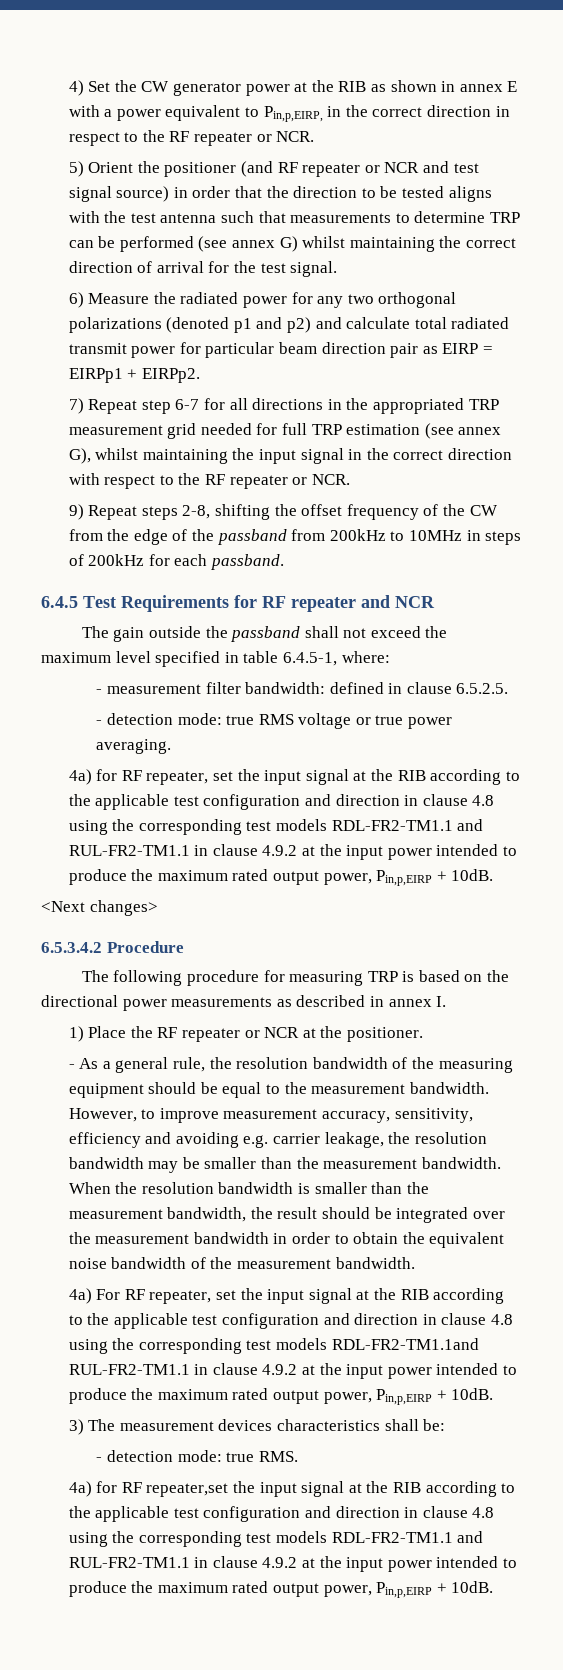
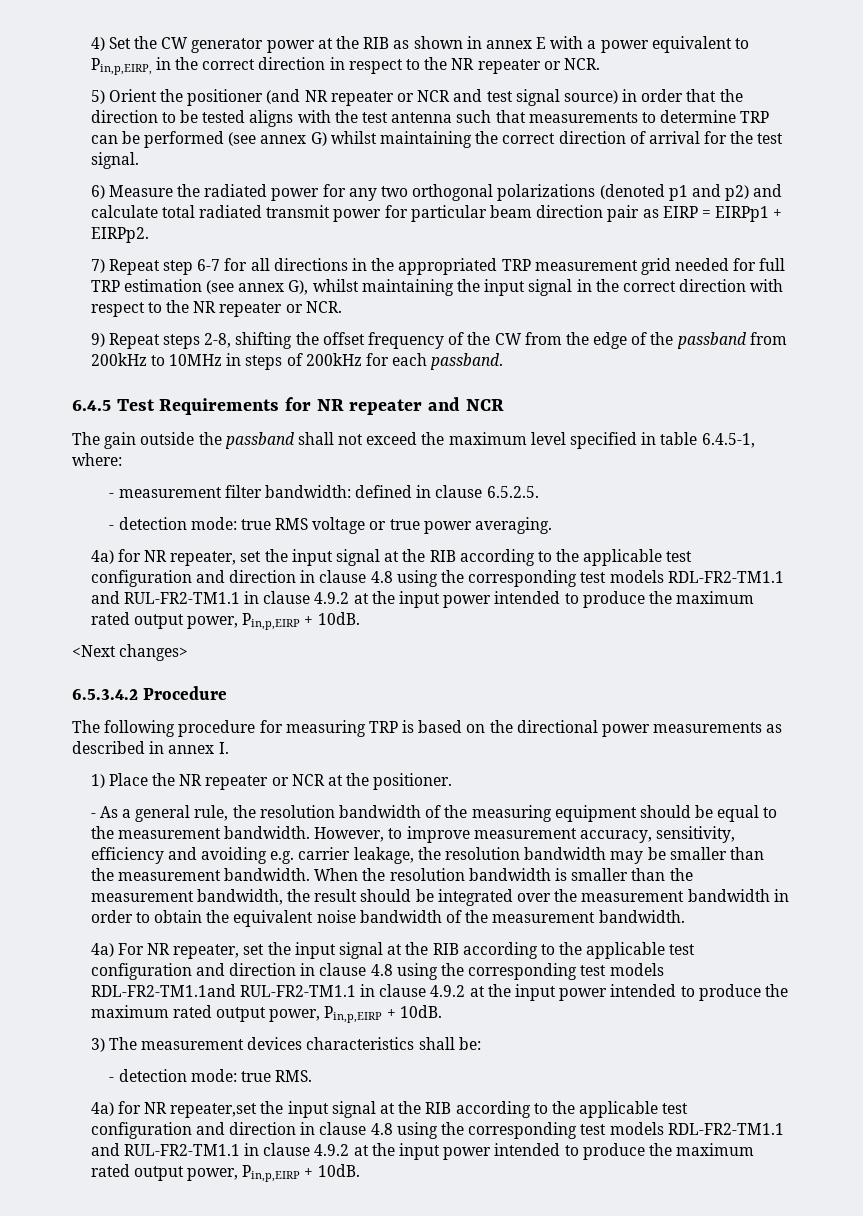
[169,131,190,142] RF -> [451,58,475,70] NR
[277,162,298,173] RF -> [304,90,328,102] NR
[205,474,226,485] RF -> [193,301,217,313] NR
[262,596,286,608] RF -> [316,399,344,411] NR
[121,770,142,781] RF -> [144,550,168,562] NR
[157,1027,178,1038] RF -> [179,774,203,786] NR
[124,1289,145,1300] RF -> [147,943,171,955] NR
[121,1482,142,1493] RF -> [144,1102,168,1114] NR

